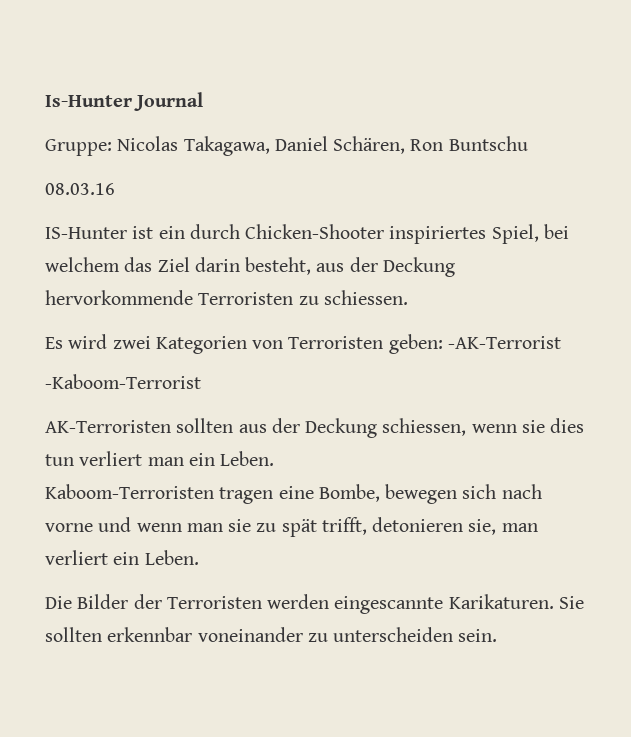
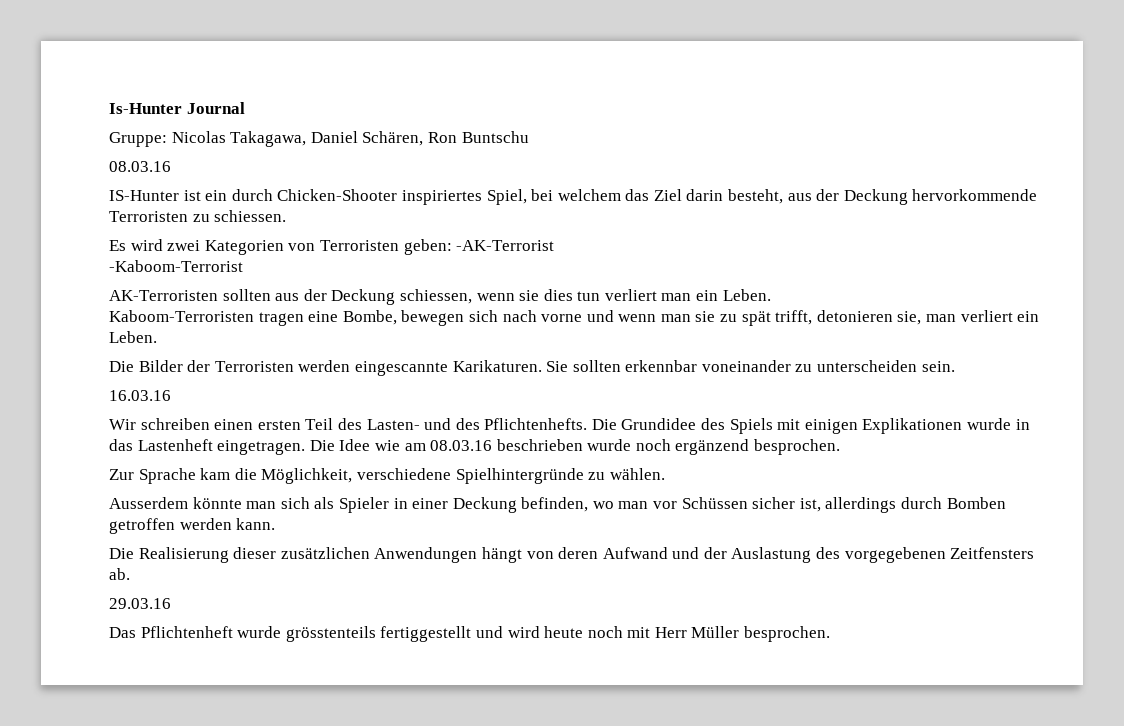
(498, 635) none -> [109,390,171,401] [109,418,1030,434] [109,439,841,455] [109,468,665,484] [109,497,1006,513] [109,518,276,534] [109,547,1035,563] [109,568,130,580] [109,598,171,609] [109,626,831,642] // 16.03.16 // Wir schreiben einen ersten Teil des Lasten- und des Pflichtenhefts. Die Grundidee des Spiels mit einigen Explikationen wurde in das Lastenheft eingetragen. Die Idee wie am 08.03.16 beschrieben wurde noch ergänzend besprochen. // Zur Sprache kam die Möglichkeit, verschiedene Spielhintergründe zu wählen. // Ausserdem könnte man sich als Spieler in einer Deckung befinden, wo man vor Schüssen sicher ist, allerdings durch Bomben getroffen werden kann. // Die Realisierung dieser zusätzlichen Anwendungen hängt von deren Aufwand und der Auslastung des vorgegebenen Zeitfensters ab. // 29.03.16 // Das Pflichtenheft wurde grösstenteils fertiggestellt und wird heute noch mit Herr Müller besprochen.

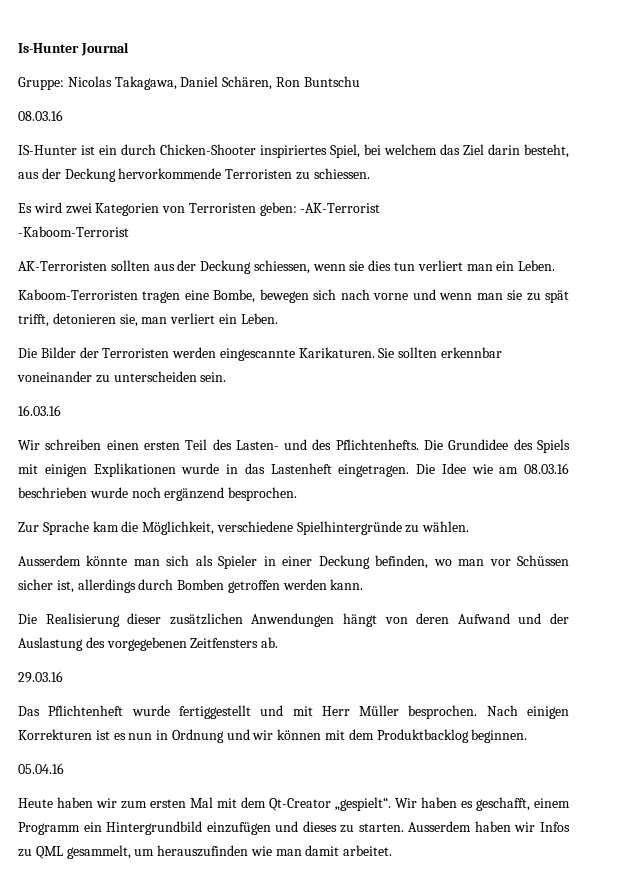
[285,626,376,642] grösstenteils -> (170, 710) none
[507,626,623,638] wird heute noch -> (284, 710) none
(831, 634) none -> [486,705,570,719] [18,729,528,743] [18,763,64,774] [18,797,570,811] [18,821,570,835] [18,845,393,859] Nach einigen Korrekturen ist es nun in Ordnung und wir können mit dem Produktbacklog beginnen. // 05.04.16 // Heute haben wir zum ersten Mal mit dem Qt-Creator „gespielt“. Wir haben es geschafft, einem Programm ein Hintergrundbild einzufügen und dieses zu starten. Ausserdem haben wir Infos zu QML gesammelt, um herauszufinden wie man damit arbeitet.

